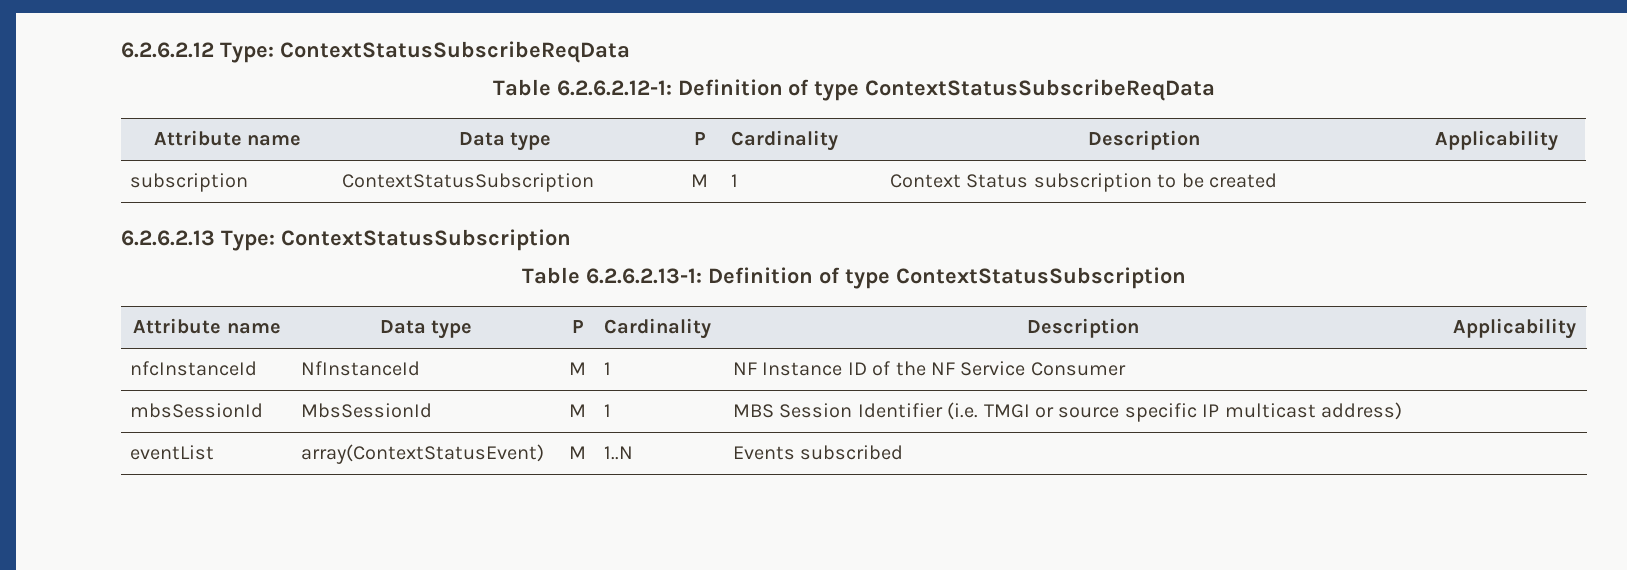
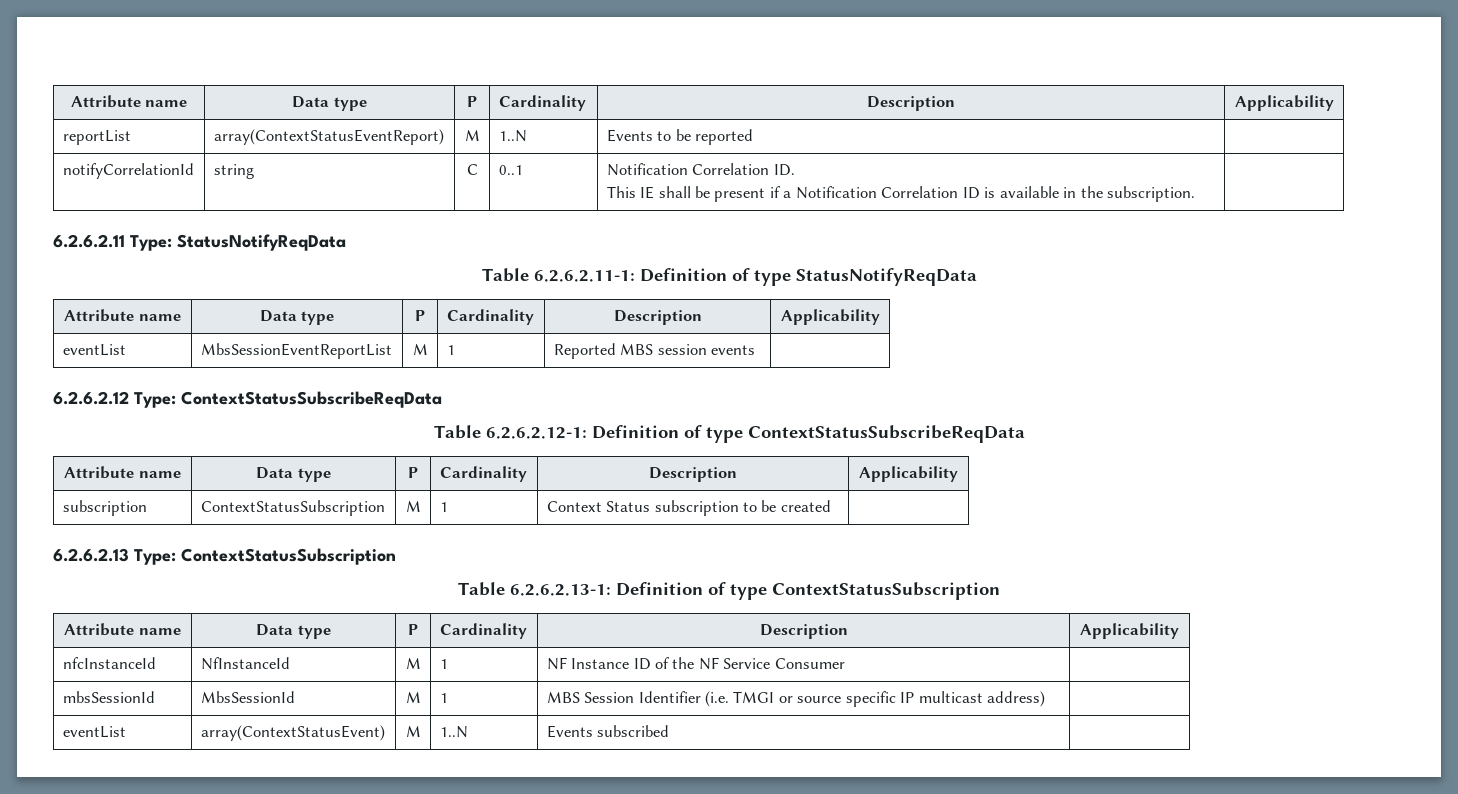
(121, 50) none -> [70,95,188,108] [292,96,367,111] [467,96,477,107] [498,95,586,111] [867,96,955,111] [1234,95,1334,111] [62,130,131,145] [213,129,444,145] [464,130,480,141] [498,130,527,142] [606,129,753,145] [62,163,194,179] [213,164,254,179] [466,164,478,175] [498,165,523,175] [606,163,795,176] [606,186,1195,202] [53,234,346,251] [481,268,977,286] [64,309,181,322] [259,310,335,325] [415,310,425,321] [446,309,534,325] [613,310,702,325] [780,309,880,325] [62,344,126,356] [200,343,392,359] [412,344,428,355] [446,345,455,355] [553,343,755,359] Attribute name | Data type | P | Cardinality | Description | Applicability // reportList | array(ContextStatusEventReport) | M | 1..N | Events to be reported | // notifyCorrelationId | string | C | 0..1 | Notification Correlation ID. // This IE shall be present if a Notification Correlation ID is available in the subscription. | // 6.2.6.2.11 Type: StatusNotifyReqData // Table 6.2.6.2.11-1: Definition of type StatusNotifyReqData // Attribute name | Data type | P | Cardinality | Description | Applicability // eventList | MbsSessionEventReportList | M | 1 | Reported MBS session events | //

